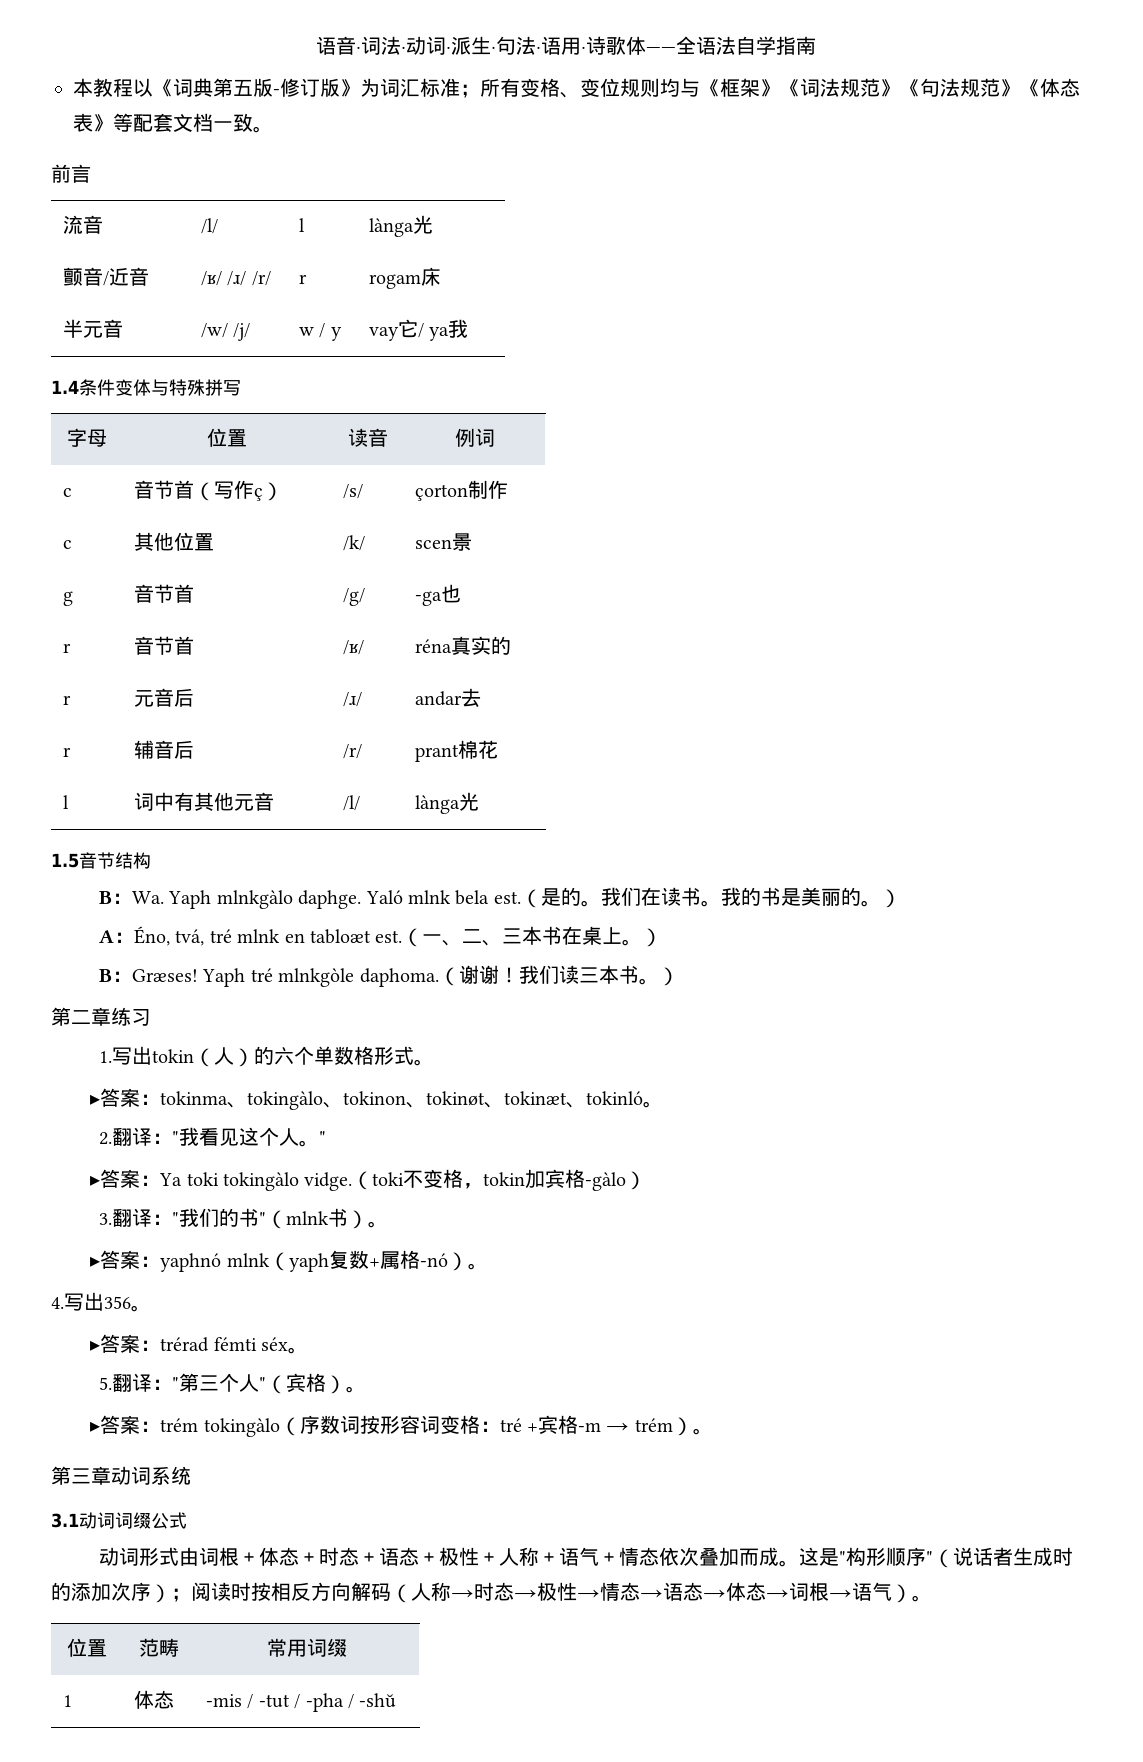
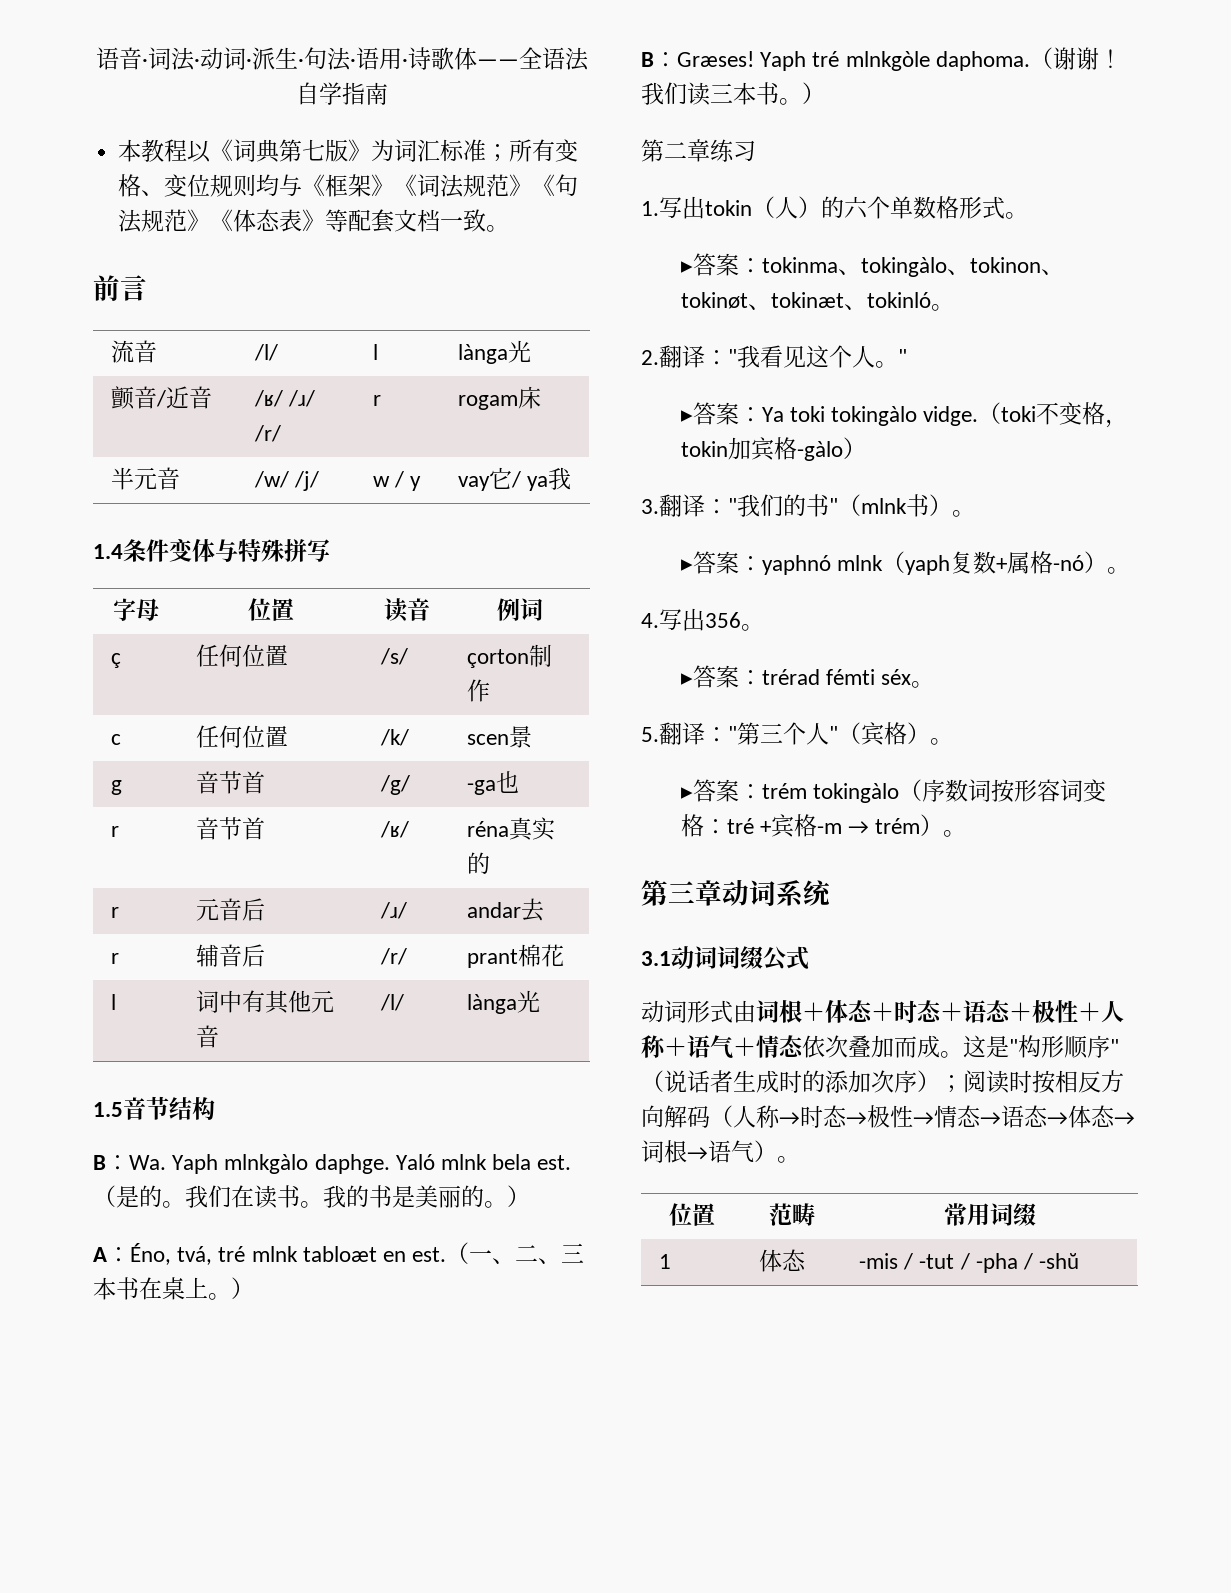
[233,78,320,97] 五版-修订 -> [302,139,326,161] 七
[62,488,72,497] [133,480,283,501] c | 音节首（写作ç） -> [111,653,122,668] [196,644,289,667] ç | 任何位置
[133,532,174,551] 其他 -> [196,725,243,748] 任何
[284,929,371,944] en tabloæt -> [302,1246,407,1262] tabloæt en

